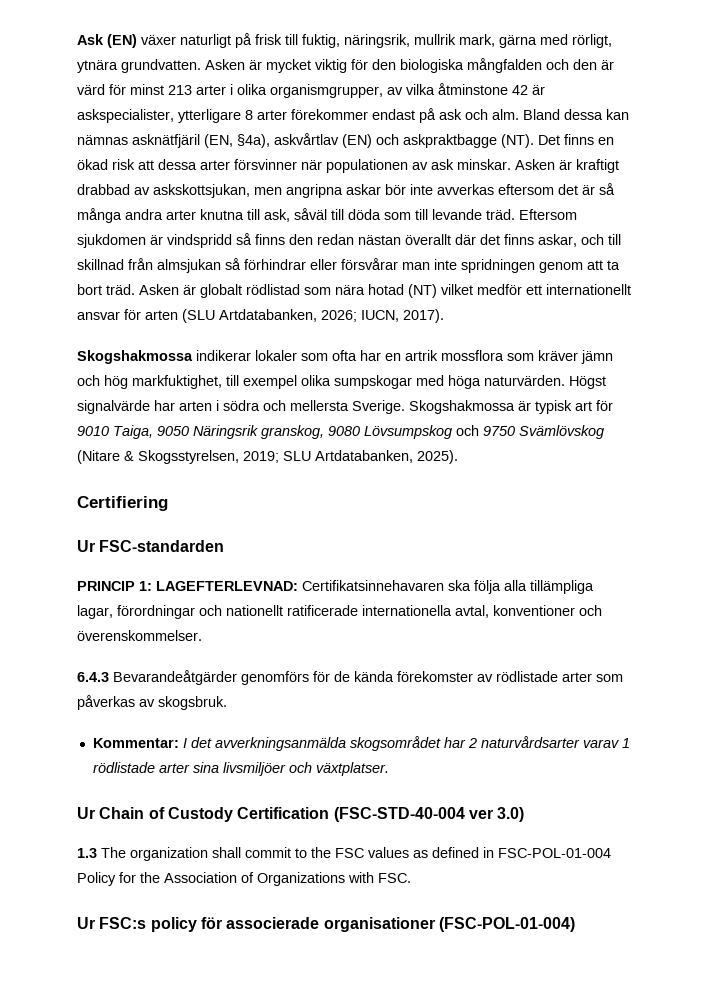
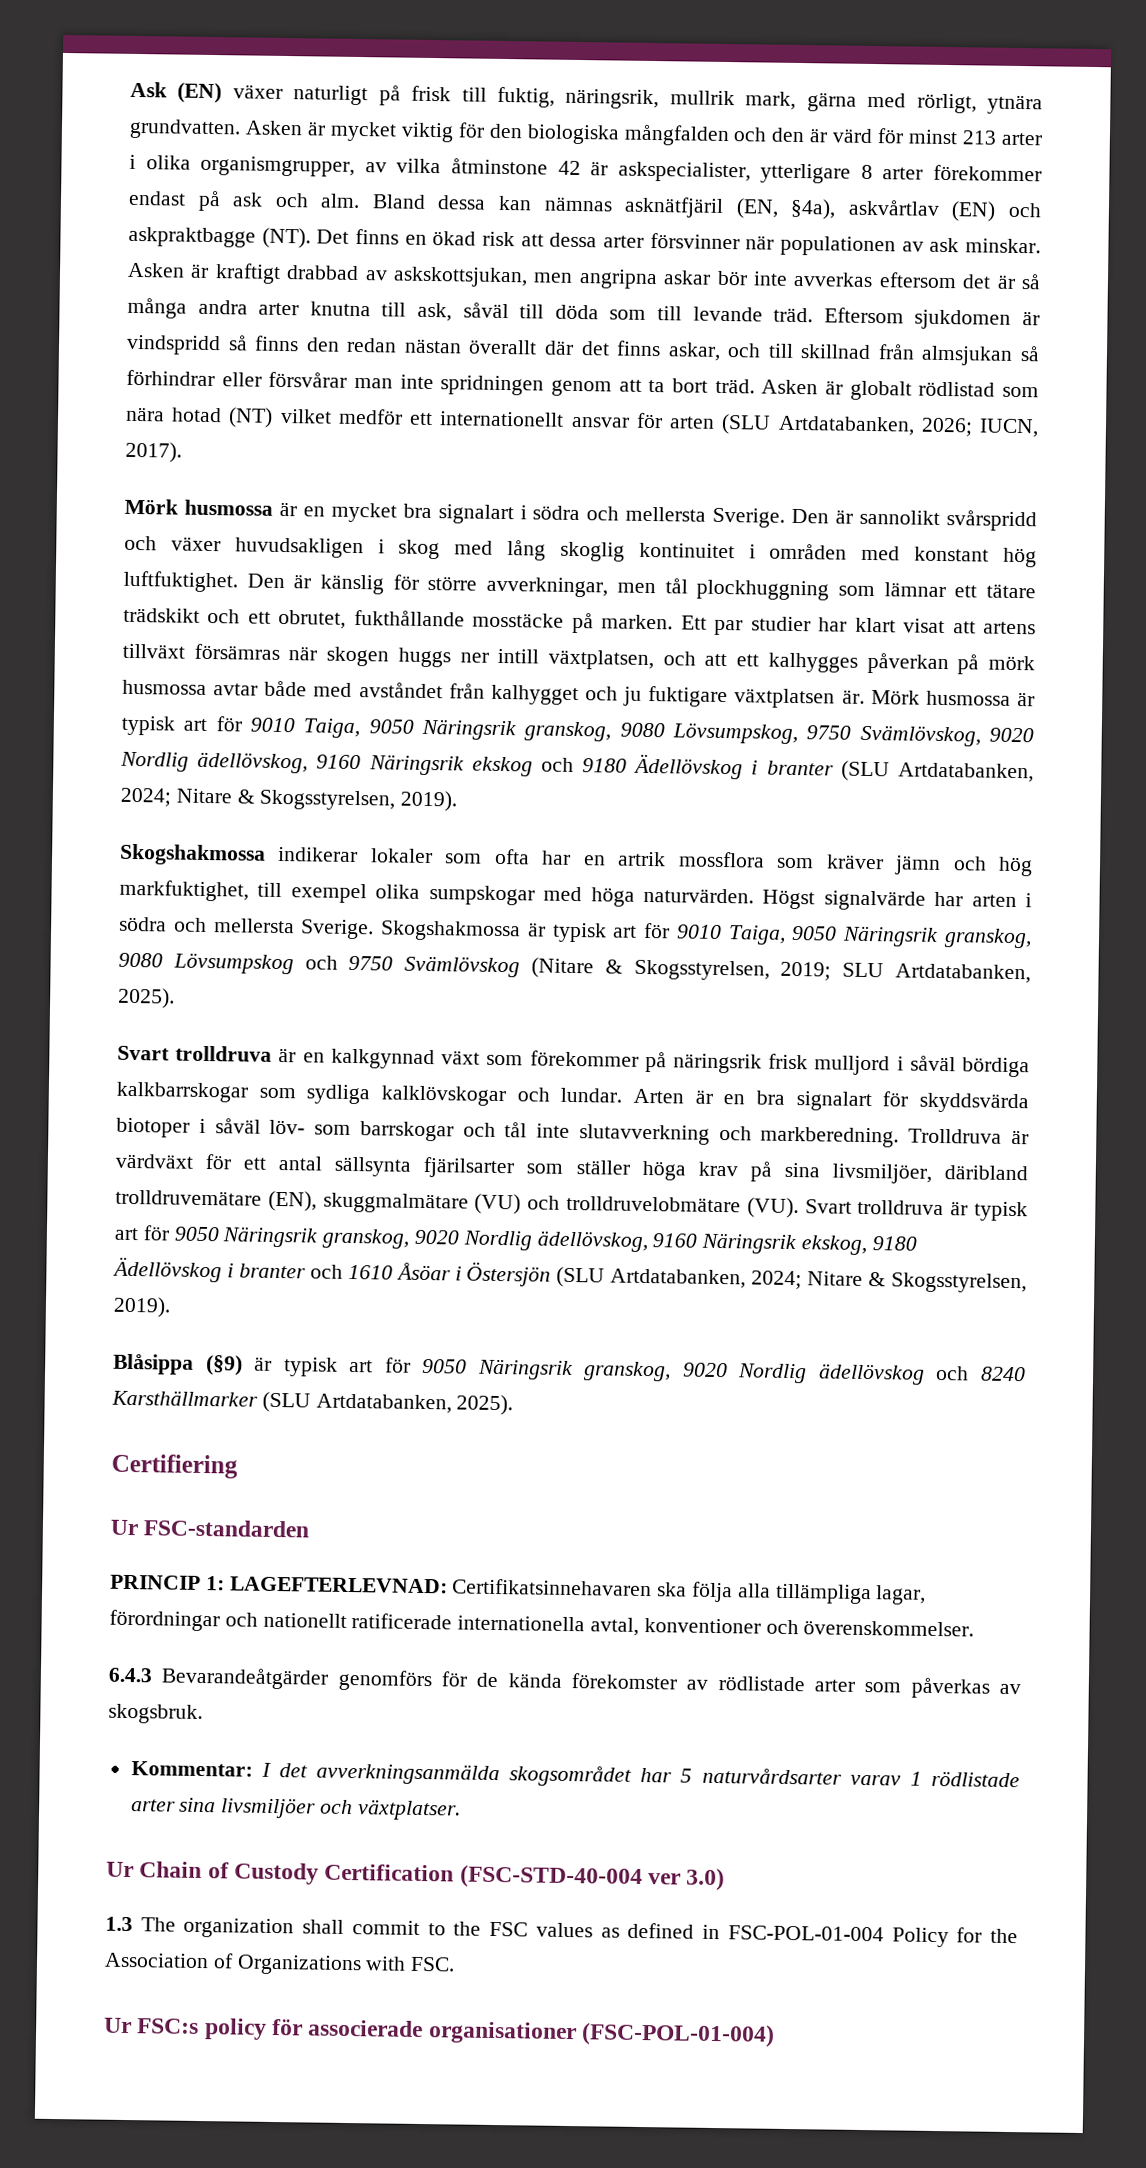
(444, 316) none -> [124,498,1037,532] [124,535,1037,568] [123,570,1037,601] [123,607,1037,636] [122,643,1035,675] [122,679,1035,709] [121,715,1034,747] [120,751,1034,783] [120,787,458,812] // Mörk husmossa är en mycket bra signalart i södra och mellersta Sverige. Den är sannolikt svårspridd och växer huvudsakligen i skog med lång skoglig kontinuitet i områden med konstant hög luftfuktighet. Den är känslig för större avverkningar, men tål plockhuggning som lämnar ett tätare trädskikt och ett obrutet, fukthållande mosstäcke på marken. Ett par studier har klart visat att artens tillväxt försämras när skogen huggs ner intill växtplatsen, och att ett kalhygges påverkan på mörk husmossa avtar både med avståndet från kalhygget och ju fuktigare växtplatsen är. Mörk husmossa är typisk art för 9010 Taiga, 9050 Näringsrik granskog, 9080 Lövsumpskog, 9750 Svämlövskog, 9020 Nordlig ädellövskog, 9160 Näringsrik ekskog och 9180 Ädellövskog i branter (SLU Artdatabanken, 2024; Nitare & Skogsstyrelsen, 2019).
(458, 457) none -> [117,1045,1030,1078] [116,1081,1029,1114] [116,1117,1029,1148] [115,1153,1029,1184] [115,1189,1028,1222] [114,1225,917,1256] [112,1256,1027,1294] [113,1296,171,1318] [113,1353,1027,1385] [111,1389,514,1416] // Svart trolldruva är en kalkgynnad växt som förekommer på näringsrik frisk mulljord i såväl bördiga kalkbarrskogar som sydliga kalklövskogar och lundar. Arten är en bra signalart för skyddsvärda biotoper i såväl löv- som barrskogar och tål inte slutavverkning och markberedning. Trolldruva är värdväxt för ett antal sällsynta fjärilsarter som ställer höga krav på sina livsmiljöer, däribland trolldruvemätare (EN), skuggmalmätare (VU) och trolldruvelobmätare (VU). Svart trolldruva är typisk art för 9050 Näringsrik granskog, 9020 Nordlig ädellövskog, 9160 Näringsrik ekskog, 9180 Ädellövskog i branter och 1610 Åsöar i Östersjön (SLU Artdatabanken, 2024; Nitare & Skogsstyrelsen, 2019). // Blåsippa (§9) är typisk art för 9050 Näringsrik granskog, 9020 Nordlig ädellövskog och 8240 Karsthällmarker (SLU Artdatabanken, 2025).
[467,738,477,748] 2 -> [680,1768,693,1783] 5

